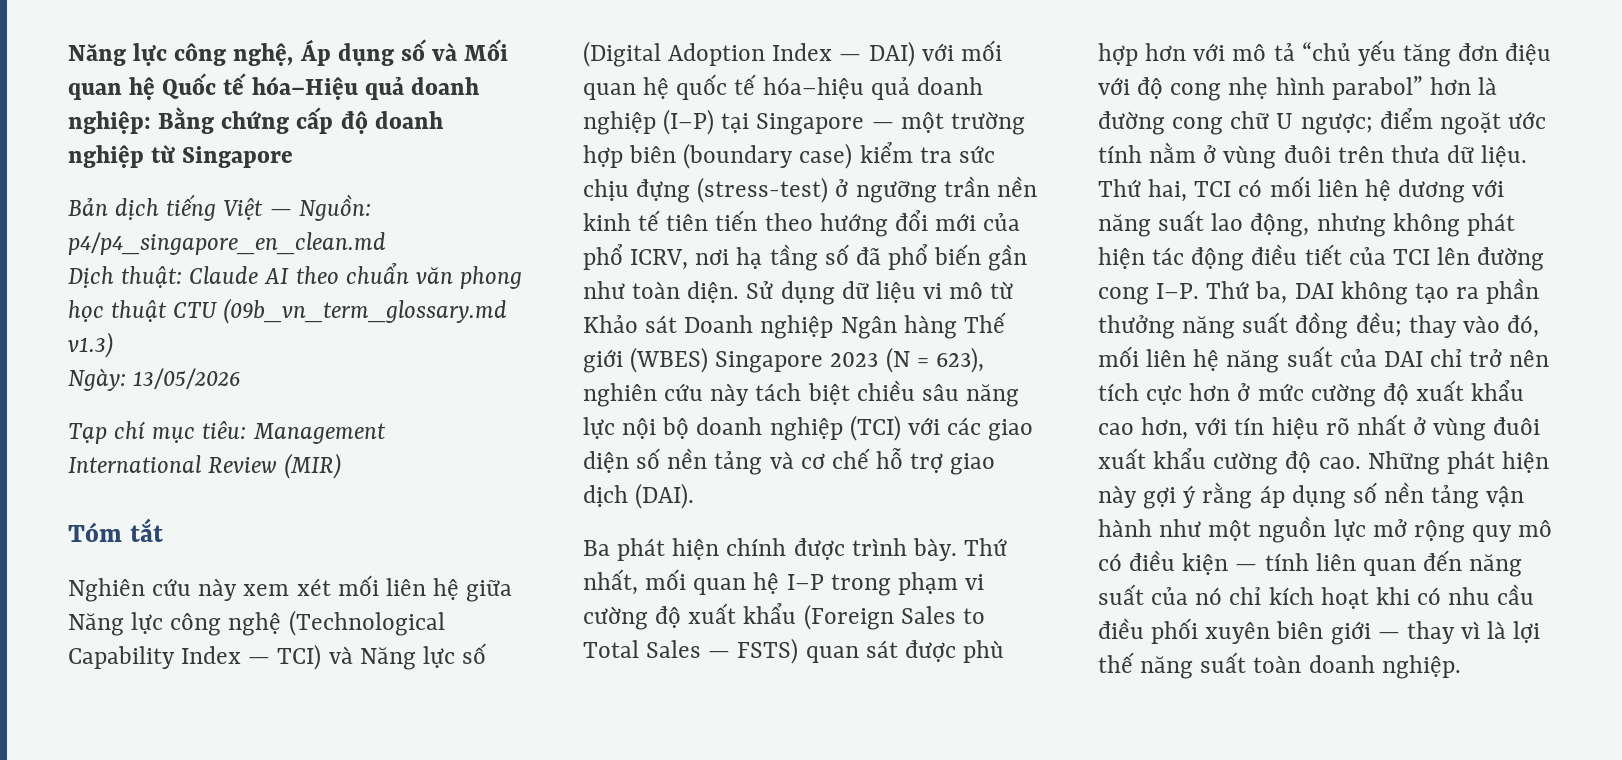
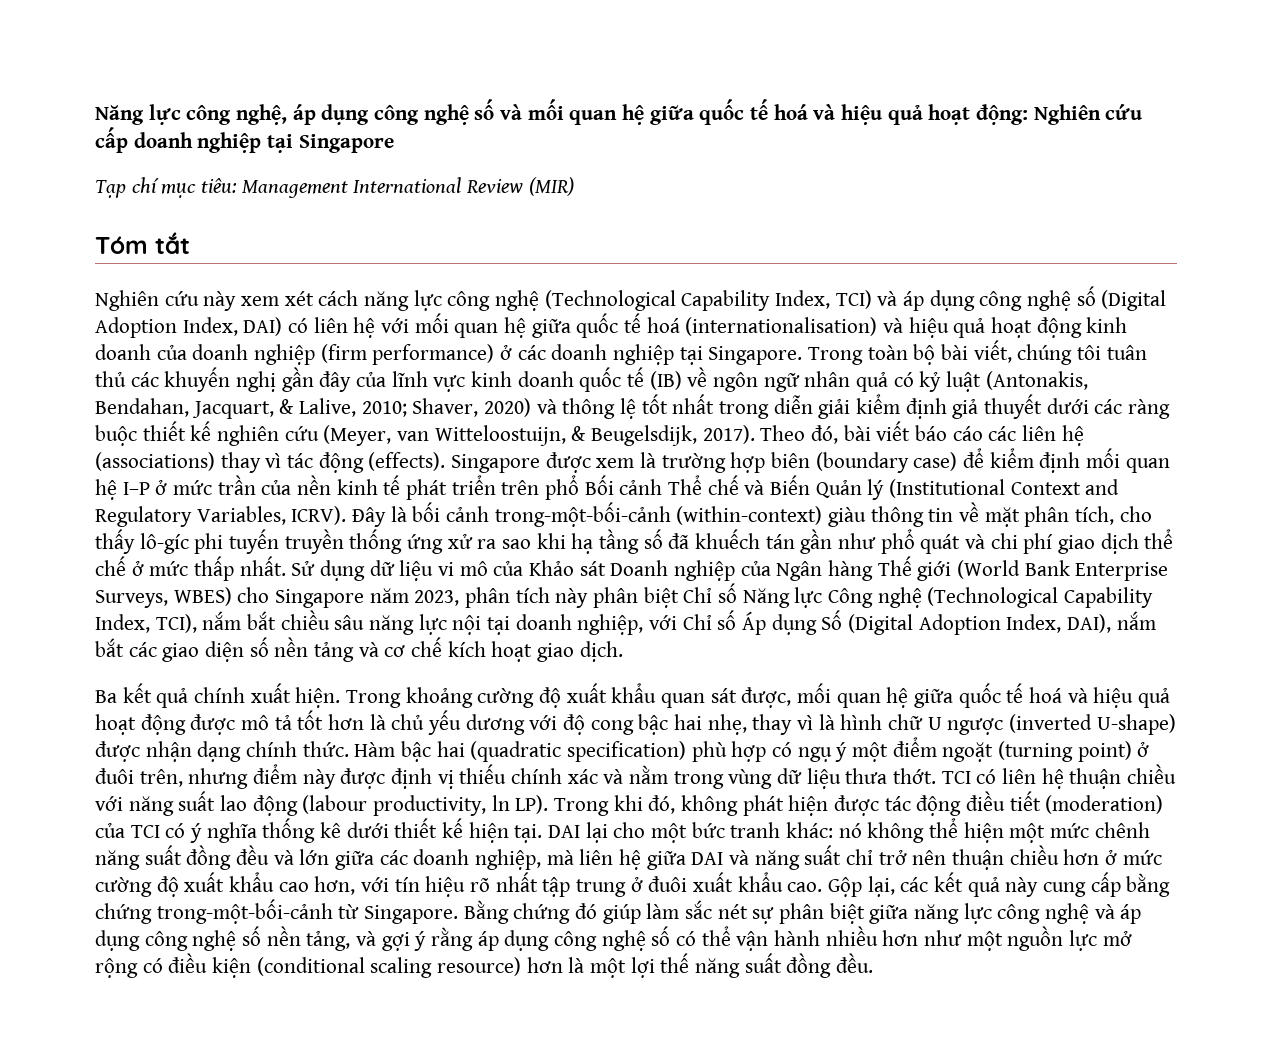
[299,39,394,66] Áp dụng -> [292,104,469,125] áp dụng công nghệ
[464,39,509,61] [68,73,479,100] [68,107,443,134] [68,144,294,168] [68,194,371,221] [68,232,386,255] [68,263,523,289] [68,298,508,324] [68,332,113,358] [68,368,242,391] Mối quan hệ Quốc tế hóa–Hiệu quả doanh nghiệp: Bằng chứng cấp độ doanh nghiệp từ Singapore // Bản dịch tiếng Việt — Nguồn: p4/p4_singapore_en_clean.md // Dịch thuật: Claude AI theo chuẩn văn phong học thuật CTU (09b_vn_term_glossary.md v1.3) // Ngày: 13/05/2026 -> [527,99,1143,125] [95,127,394,153] mối quan hệ giữa quốc tế hoá và hiệu quả hoạt động: Nghiên cứu cấp doanh nghiệp tại Singapore
[337,575,513,602] [68,613,124,636] mối liên hệ giữa Năng -> [318,290,410,311] cách năng
[181,643,487,670] [583,41,915,67] Index — TCI) và Năng lực số (Digital Adoption Index — DAI) -> [775,286,1167,311] [95,317,376,338] Index, TCI) và áp dụng công nghệ số (Digital Adoption Index, DAI) có liên hệ
[676,74,983,100] [583,109,944,135] quốc tế hóa–hiệu quả doanh nghiệp (I–P) tại Singapore — một -> [531,313,1128,338] [95,340,1147,365] [95,367,1088,392] [95,394,1171,419] [95,421,1084,446] [95,452,657,473] giữa quốc tế hoá (internationalisation) và hiệu quả hoạt động kinh doanh của doanh nghiệp (firm performance) ở các doanh nghiệp tại Singapore. Trong toàn bộ bài viết, chúng tôi tuân thủ các khuyến nghị gần đây của lĩnh vực kinh doanh quốc tế (IB) về ngôn ngữ nhân quả có kỷ luật (Antonakis, Bendahan, Jacquart, & Lalive, 2010; Shaver, 2020) và thông lệ tốt nhất trong diễn giải kiểm định giả thuyết dưới các ràng buộc thiết kế nghiên cứu (Meyer, van Witteloostuijn, & Beugelsdijk, 2017). Theo đó, bài viết báo cáo các liên hệ (associations) thay vì tác động (effects). Singapore được xem là
[859,142,995,163] [583,176,1037,203] [583,210,1021,237] [583,244,1028,271] [583,281,740,303] kiểm tra sức chịu đựng (stress-test) ở ngưỡng trần nền kinh tế tiên tiến theo hướng đổi mới của phổ ICRV, nơi hạ tầng số đã phổ biến gần như toàn diện. -> [963,448,1170,473] [95,475,1120,500] [95,502,1152,527] [95,529,1174,554] [95,556,286,581] để kiểm định mối quan hệ I–P ở mức trần của nền kinh tế phát triển trên phổ Bối cảnh Thể chế và Biến Quản lý (Institutional Context and Regulatory Variables, ICRV). Đây là bối cảnh trong-một-bối-cảnh (within-context) giàu thông tin về mặt phân tích, cho thấy lô-gíc phi tuyến truyền thống ứng xử ra sao khi hạ tầng số đã khuếch tán gần như phổ quát và chi phí giao dịch thể chế ở mức thấp nhất.
[990,281,1014,299] từ -> [493,561,524,576] của
(834, 327) none -> [740,561,771,576] của
[630,347,984,373] [583,383,850,407] (WBES) Singapore 2023 (N = 623), nghiên cứu này tách biệt -> [957,560,1169,581] [95,583,1154,608] [95,611,277,633] (World Bank Enterprise Surveys, WBES) cho Singapore năm 2023, phân tích này phân biệt Chỉ số Năng lực Công nghệ (Technological Capability Index, TCI), nắm bắt
[662,415,940,441] bộ doanh nghiệp (TCI) với -> [487,610,1156,635] [95,638,124,657] tại doanh nghiệp, với Chỉ số Áp dụng Số (Digital Adoption Index, DAI), nắm bắt
[876,448,996,475] [583,483,695,509] [583,538,1008,561] [583,569,985,596] [583,603,985,630] [583,638,1005,664] [1098,40,1552,67] [1098,76,1498,101] [1098,108,1547,135] [1098,142,1528,169] [1098,176,1466,203] hỗ trợ giao dịch (DAI). // Ba phát hiện chính được trình bày. Thứ nhất, mối quan hệ I–P trong phạm vi cường độ xuất khẩu (Foreign Sales to Total Sales — FSTS) quan sát được phù hợp hơn với mô tả “chủ yếu tăng đơn điệu với độ cong nhẹ hình parabol” hơn là đường cong chữ U ngược; điểm ngoặt ước tính nằm ở vùng đuôi trên thưa dữ liệu. Thứ hai, TCI có mối liên hệ dương -> [447,641,623,662] [95,683,1171,708] [95,710,1176,735] [95,737,1150,762] [95,764,1177,789] kích hoạt giao dịch. // Ba kết quả chính xuất hiện. Trong khoảng cường độ xuất khẩu quan sát được, mối quan hệ giữa quốc tế hoá và hiệu quả hoạt động được mô tả tốt hơn là chủ yếu dương với độ cong bậc hai nhẹ, thay vì là hình chữ U ngược (inverted U-shape) được nhận dạng chính thức. Hàm bậc hai (quadratic specification) phù hợp có ngụ ý một điểm ngoặt (turning point) ở đuôi trên, nhưng điểm này được định vị thiếu chính xác và nằm trong vùng dữ liệu thưa thớt. TCI có liên hệ thuận chiều
[1250,213,1386,237] động, nhưng -> [252,795,676,816] động (labour productivity, ln LP). Trong khi đó,
(1145, 258) none -> [834,795,880,816] được
(1342, 254) none -> [1045,795,1164,814] (moderation)
[1437,247,1545,271] [1098,278,1540,305] [1098,312,1540,339] [1098,346,1423,373] lên đường cong I–P. Thứ ba, DAI không tạo ra phần thưởng năng suất đồng đều; thay vào đó, mối liên hệ năng suất của DAI -> [165,818,1150,843] [95,845,842,870] có ý nghĩa thống kê dưới thiết kế hiện tại. DAI lại cho một bức tranh khác: nó không thể hiện một mức chênh năng suất đồng đều và lớn giữa các doanh nghiệp, mà liên hệ giữa DAI và năng suất
[1098,383,1183,405] tích cực -> [952,845,1059,870] thuận chiều
[1413,417,1541,441] [1098,448,1550,475] [1098,485,1137,508] ở vùng đuôi xuất khẩu cường độ cao. Những phát hiện này -> [542,872,1171,897] [95,899,1142,924] [95,926,377,951] tập trung ở đuôi xuất khẩu cao. Gộp lại, các kết quả này cung cấp bằng chứng trong-một-bối-cảnh từ Singapore. Bằng chứng đó giúp làm sắc nét sự phân biệt giữa năng lực công nghệ và áp dụng công nghệ số nền tảng, và
[1352,482,1525,509] [1098,519,1152,537] số nền tảng vận hành -> [554,926,919,951] công nghệ số có thể vận hành nhiều hơn
[1472,519,1553,542] quy mô -> (138, 968) none
[1235,550,1523,577] [1098,584,1535,609] [1098,618,1507,645] — tính liên quan đến năng suất của nó chỉ kích hoạt khi có nhu cầu điều phối xuyên biên giới — thay vì là -> [256,957,627,978] (conditional scaling resource) hơn là một
[1253,655,1461,679] toàn doanh nghiệp. -> [786,953,874,978] đồng đều.

